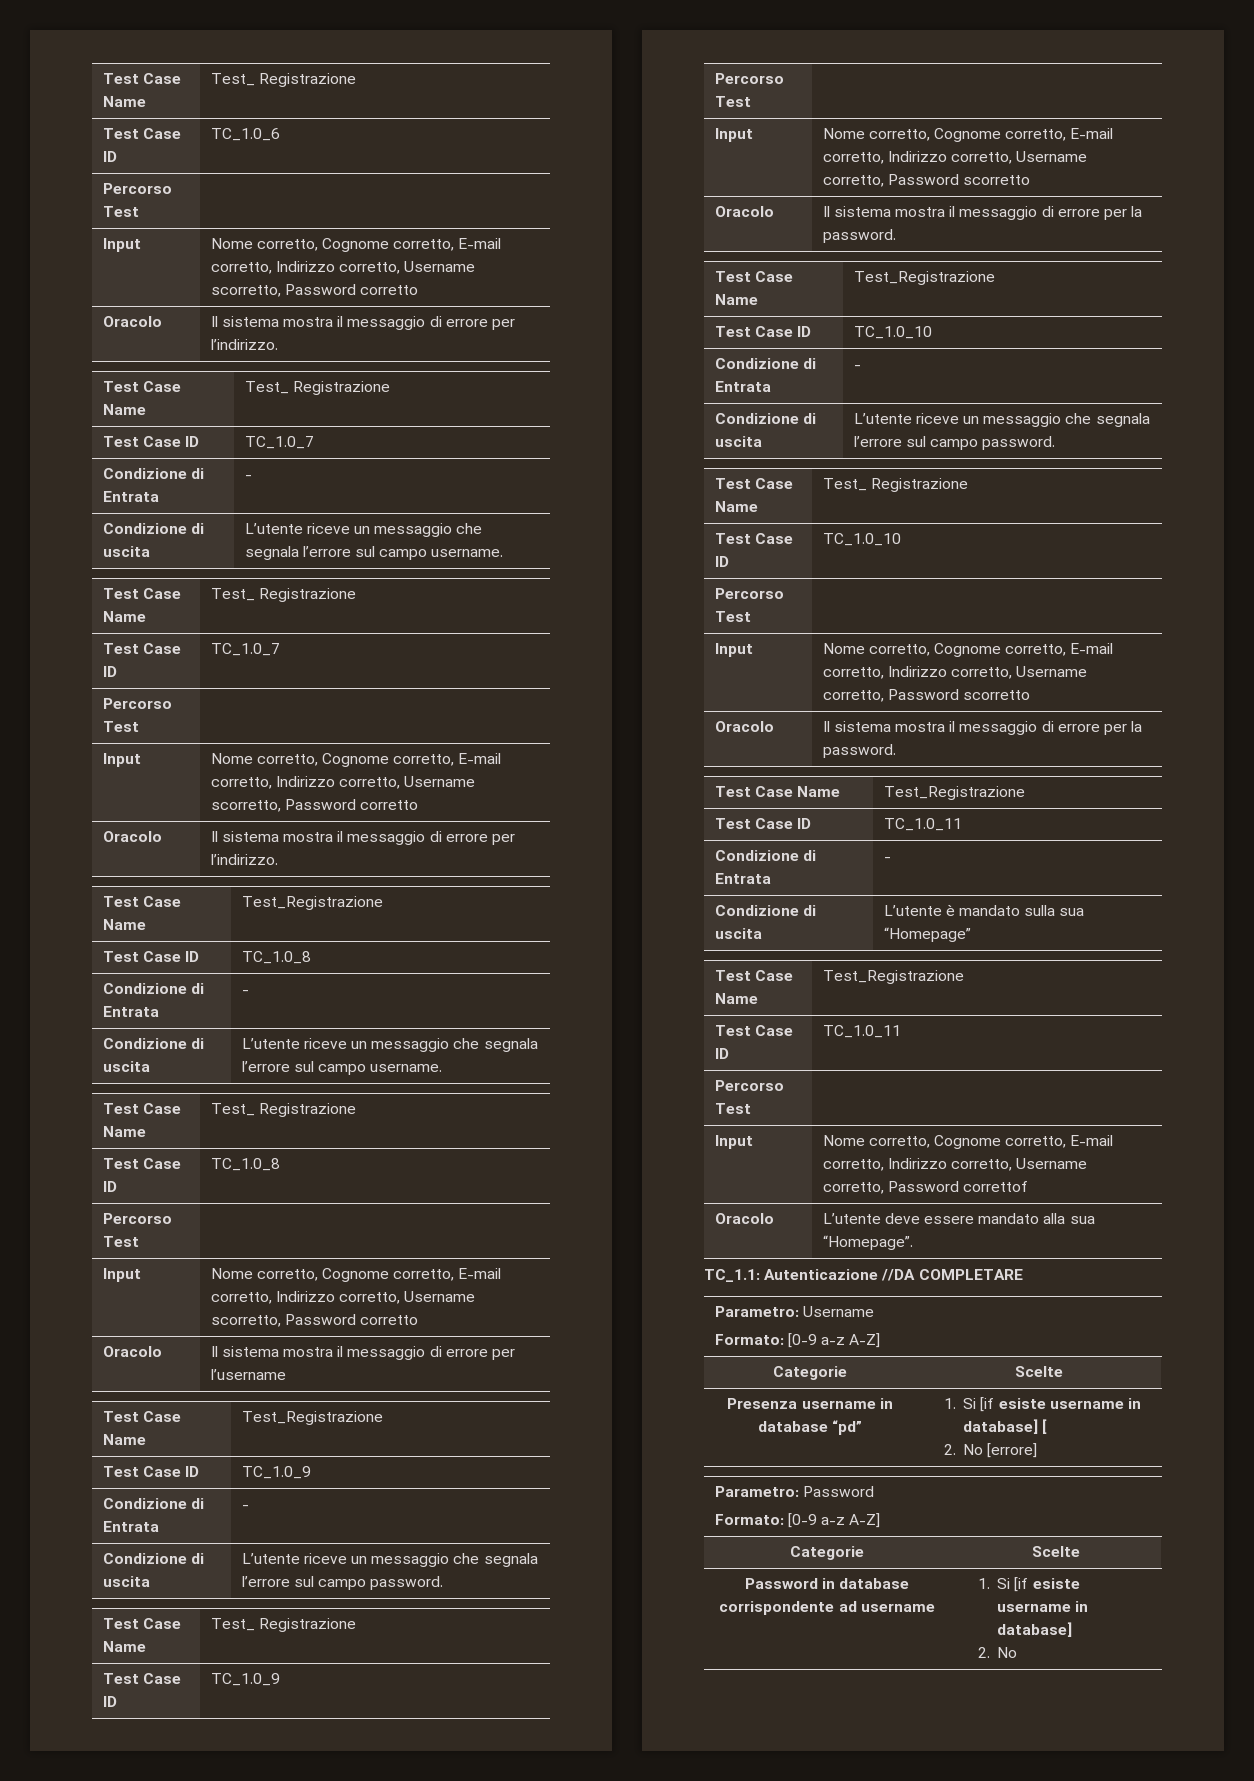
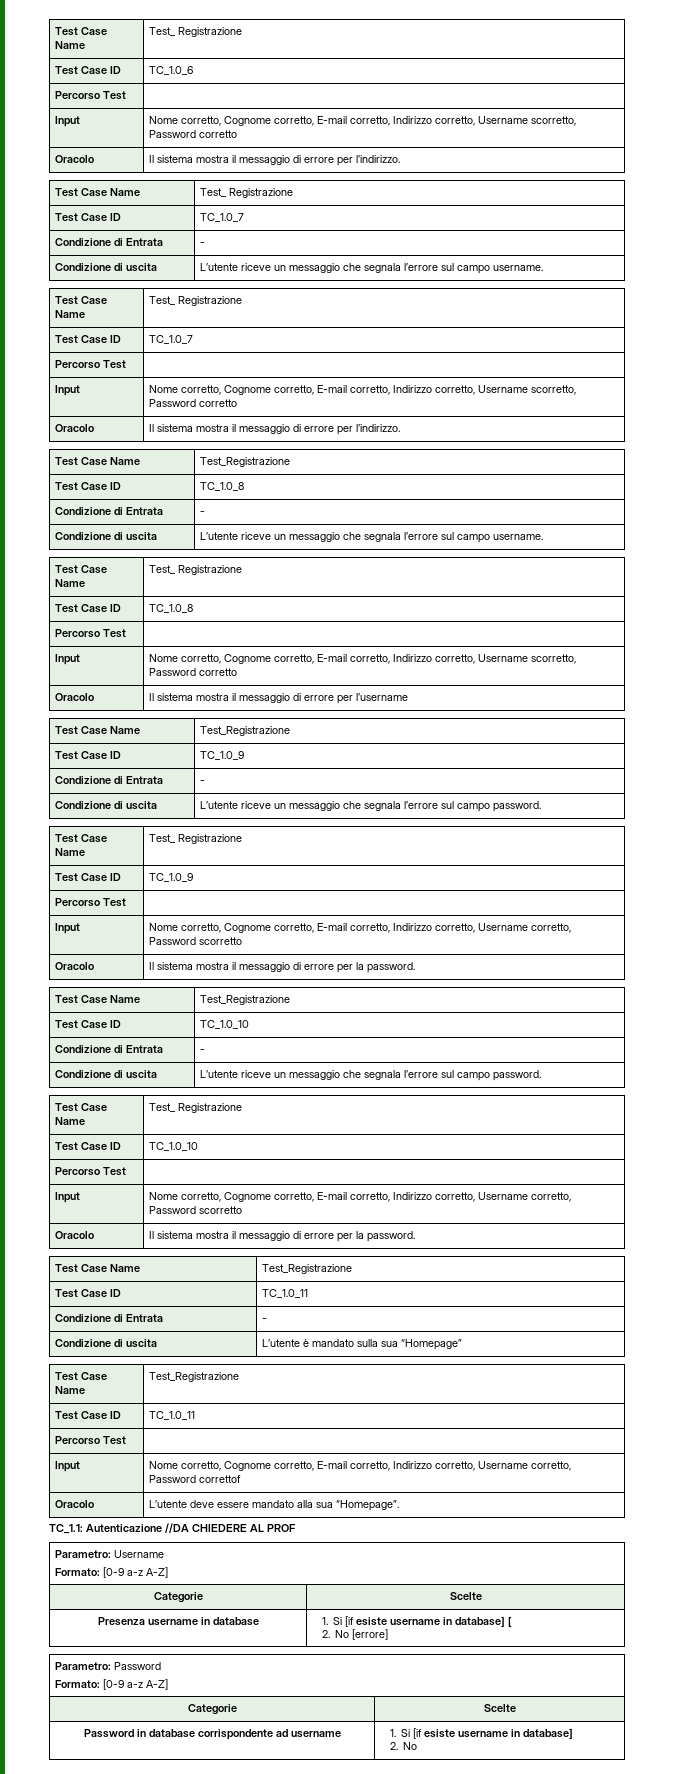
[918,1269,1023,1280] COMPLETARE -> [192,1524,296,1532] CHIEDERE AL PROF
[832,1420,863,1435] “pd” -> (259, 1621) none

